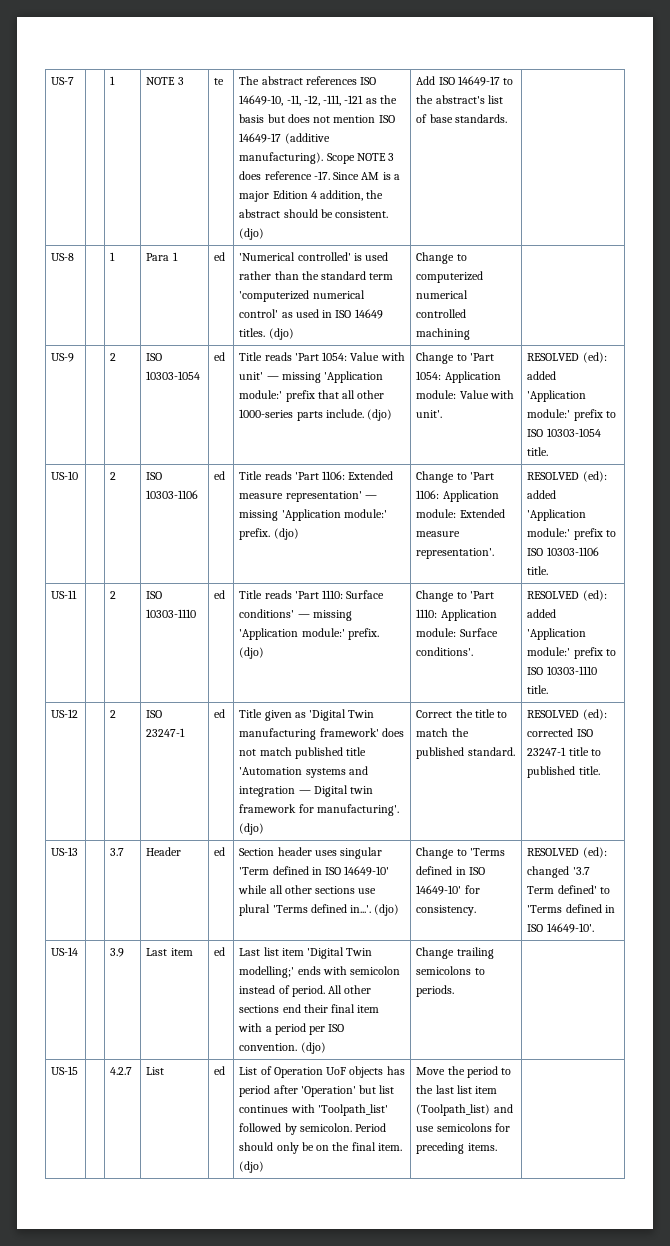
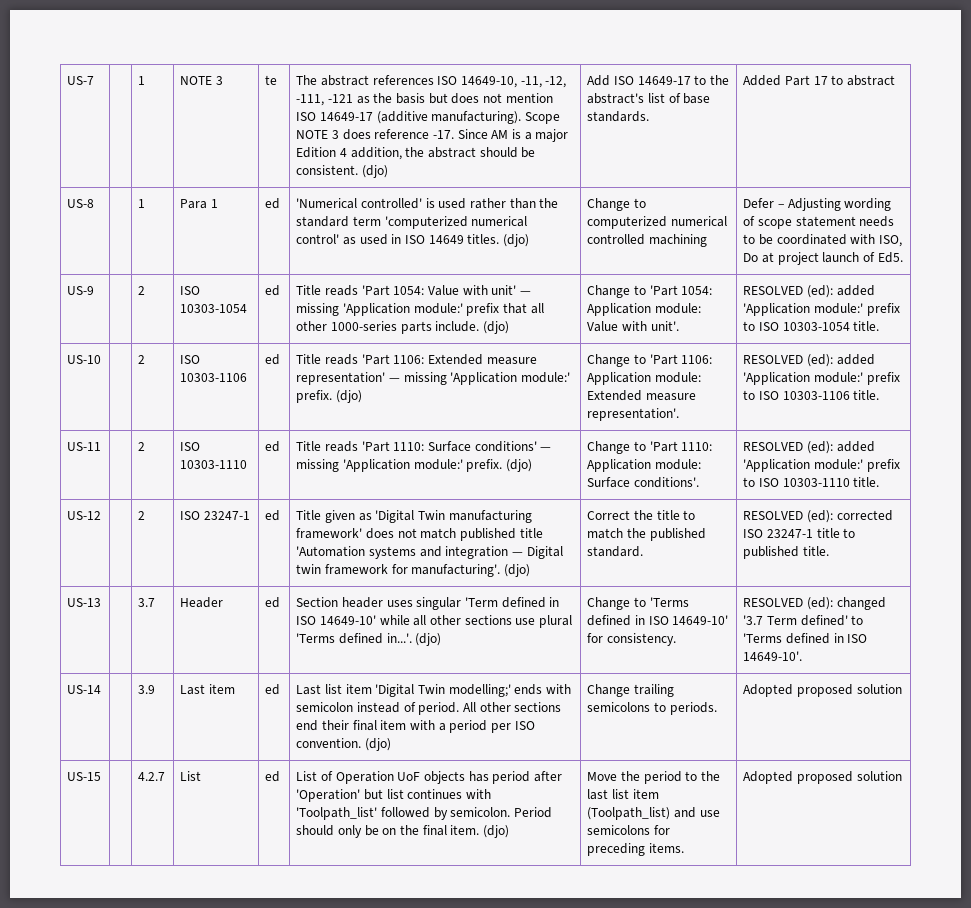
(507, 118) none -> [743,75,895,86] Added Part 17 to abstract
(471, 334) none -> [743,198,892,211] [743,216,895,229] [743,234,902,247] [743,252,903,265] Defer – Adjusting wording of scope statement needs to be coordinated with ISO, Do at project launch of Ed5.
(455, 991) none -> [743,684,902,697] Adopted proposed solution
(497, 1147) none -> [743,771,902,784] Adopted proposed solution

